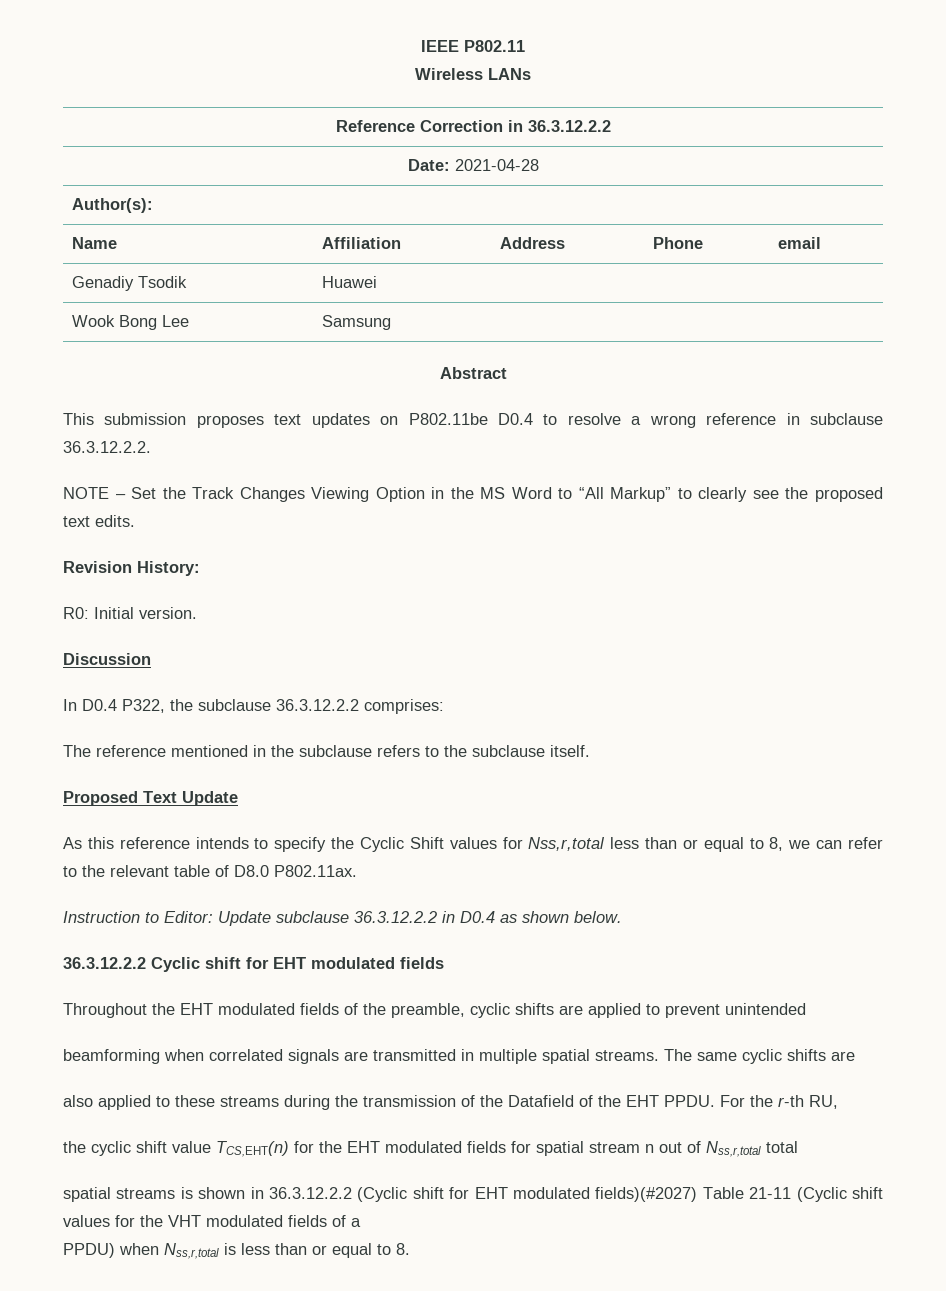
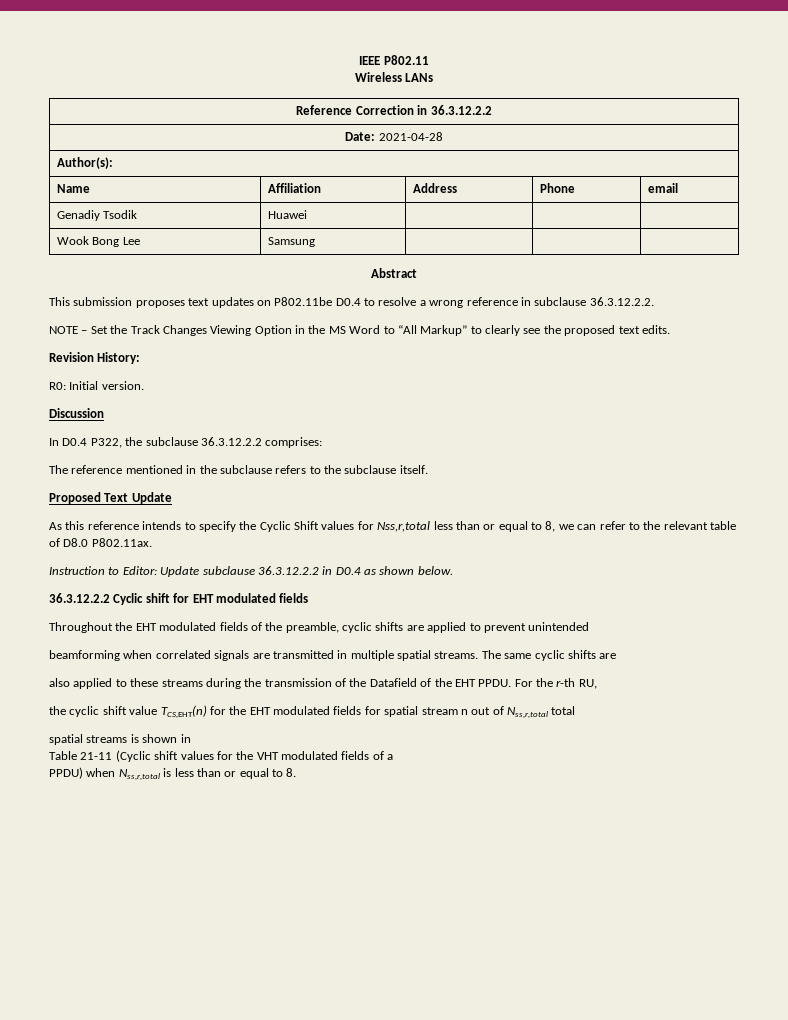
[269,1187,698,1202] 36.3.12.2.2 (Cyclic shift for EHT modulated fields)(#2027) -> (191, 738) //

